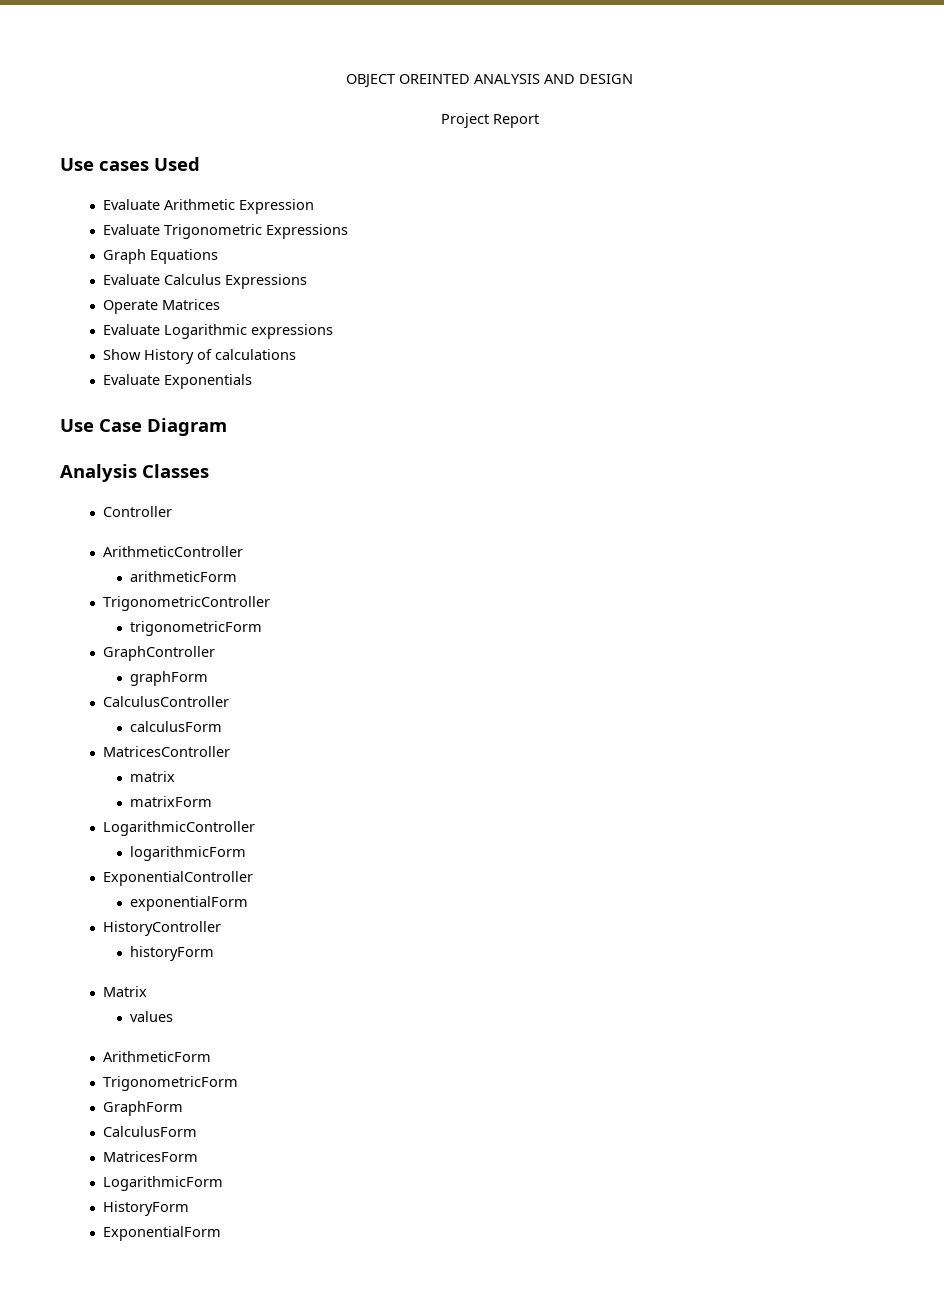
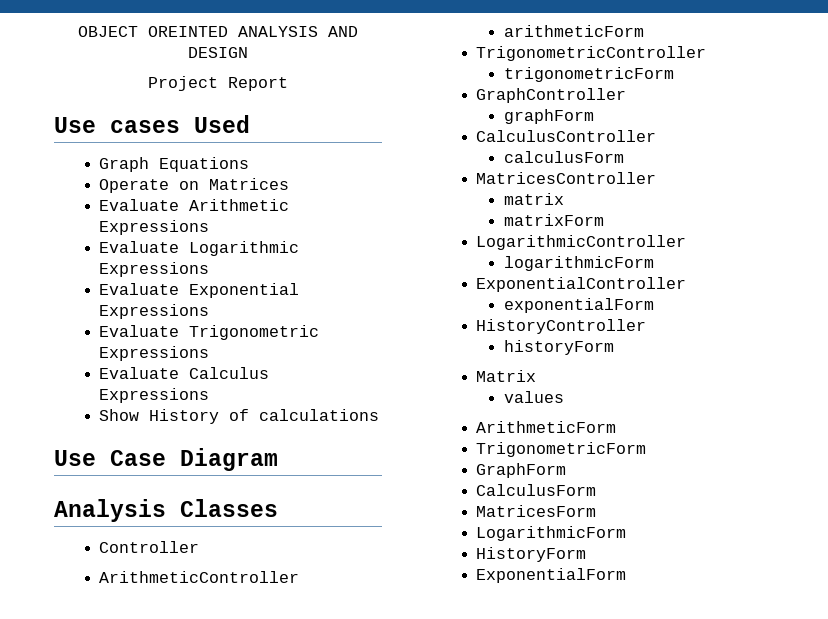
[103,199,315,214] Evaluate Arithmetic Expression -> [99,157,250,172] [99,178,290,193] [99,199,290,211] [99,220,210,235] [99,241,300,256] [99,262,210,277] [99,283,300,298] [99,304,210,319] Graph Equations // Operate on Matrices // Evaluate Arithmetic Expressions // Evaluate Logarithmic Expressions // Evaluate Exponential Expressions
[103,249,219,264] // Graph Equations -> (210, 353) none
[103,299,221,314] [103,324,334,339] // Operate Matrices // Evaluate Logarithmic expressions -> (210, 395) none
[103,374,253,389] // Evaluate Exponentials -> (380, 415) none

